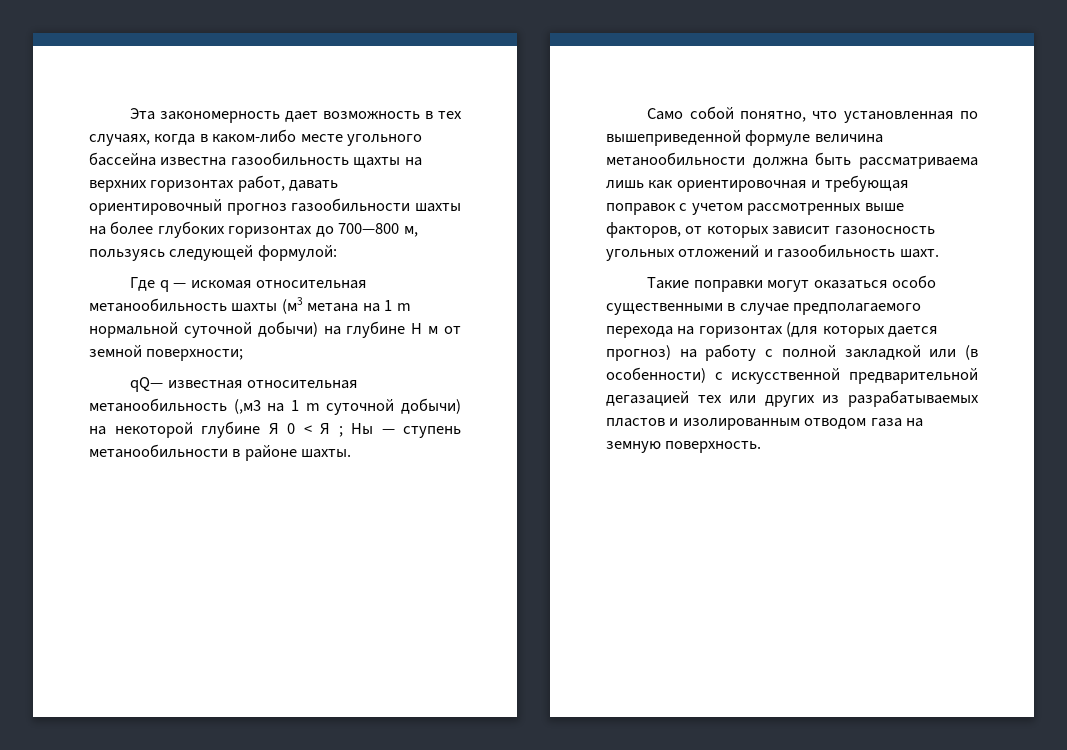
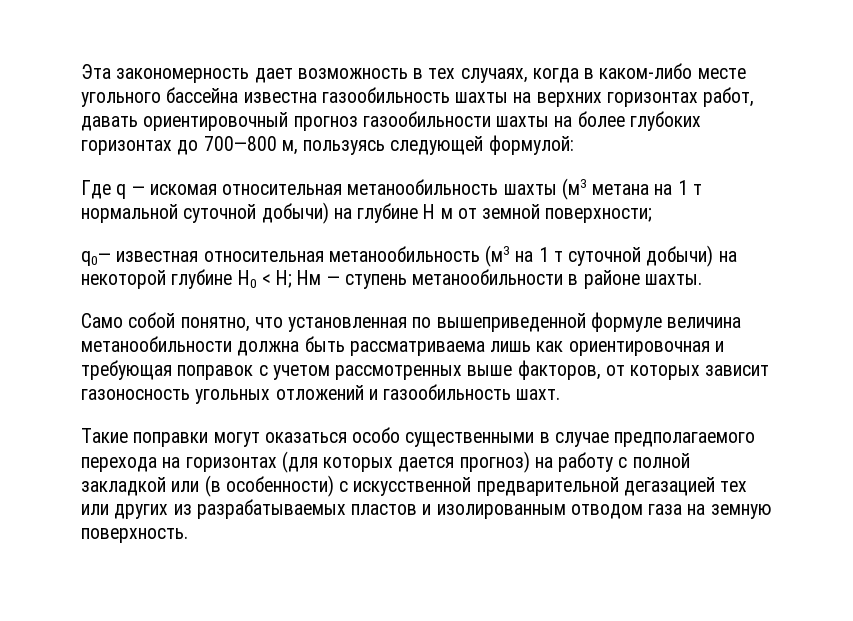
[353,157,401,168] щахты -> [455,92,509,103] шахты
[396,303,411,311] m -> [692,184,702,195] т
[130,377,164,392] qQ— -> [81,251,111,266] q0—
[233,399,320,414] (,м3 на 1 m -> [485,245,563,267] (м3 на 1 т
[268,423,373,437] Я 0 < Я ; Ны -> [237,270,322,288] H0 < H; Нм

